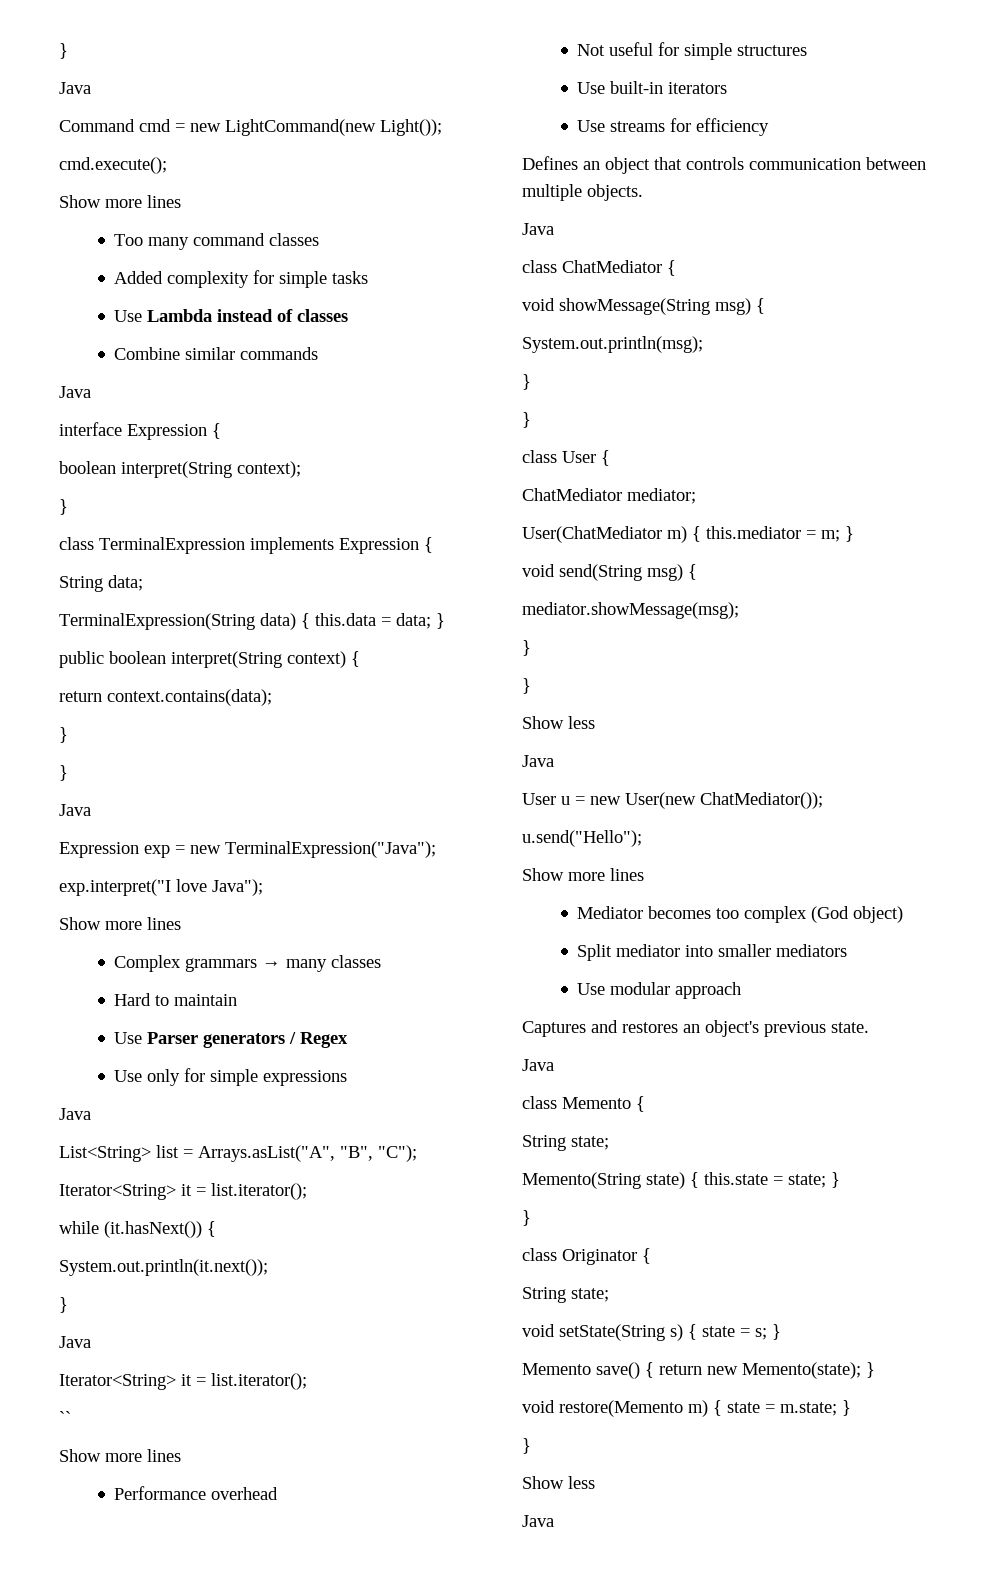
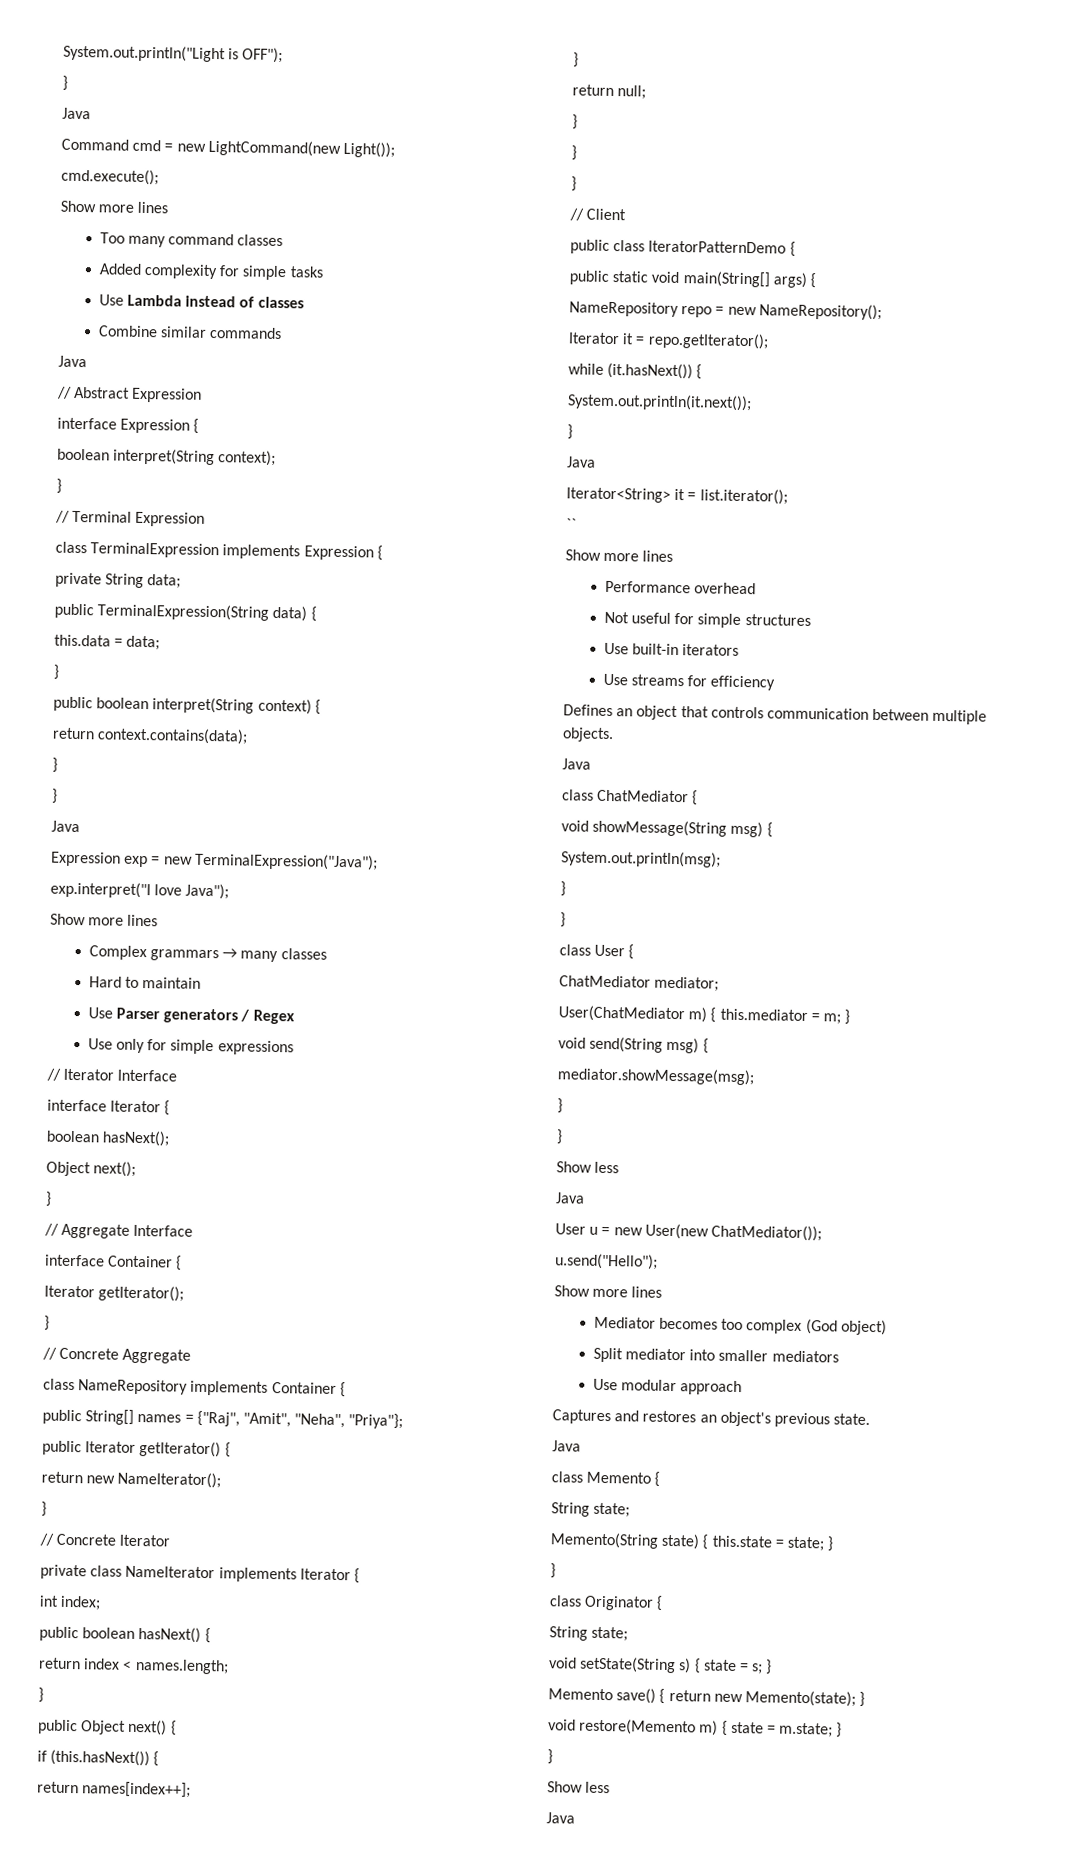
(59, 51) none -> [63,44,284,64] System.out.println("Light is OFF"); //
(91, 392) none -> [57,386,203,403] // // Abstract Expression
(68, 507) none -> [55,510,206,527] // // Terminal Expression
(433, 545) none -> [55,572,102,588] private
(143, 583) none -> [54,603,94,619] public
(310, 621) none -> (317, 614) //
(431, 621) none -> (161, 643) //
[59,1108,91,1120] [59,1145,417,1162] [59,1183,307,1200] Java // List<String> list = Arrays.asList("A", "B", "C"); // Iterator<String> it = list.iterator(); -> [46,1068,178,1082] [47,1099,171,1116] [46,1130,171,1147] [46,1161,137,1177] [45,1191,52,1207] [44,1223,194,1239] [45,1254,183,1271] [44,1285,185,1302] [44,1315,50,1331] [42,1347,192,1364] [43,1378,346,1398] [42,1409,404,1429] [42,1440,231,1458] [41,1471,222,1489] [41,1501,47,1517] [39,1533,171,1547] [40,1564,360,1584] [39,1595,102,1611] [39,1626,211,1644] [38,1657,229,1675] [38,1687,44,1703] [37,1719,177,1736] [37,1749,160,1767] [37,1781,192,1798] [573,52,579,68] [572,84,647,100] [572,114,578,130] [571,145,577,161] [571,176,577,192] [569,208,627,221] [570,239,796,257] [569,270,816,289] [569,301,882,321] [568,332,769,350] // Iterator Interface // interface Iterator { // boolean hasNext(); // Object next(); // } // // Aggregate Interface // interface Container { // Iterator getIterator(); // } // // Concrete Aggregate // class NameRepository implements Container { // public String[] names = {"Raj", "Amit", "Neha", "Priya"}; // public Iterator getIterator() { // return new NameIterator(); // } // // Concrete Iterator // private class NameIterator implements Iterator { // int index; // public boolean hasNext() { // return index < names.length; // } // public Object next() { // if (this.hasNext()) { // return names[index++]; // } // return null; // } // } // } // // Client // public class IteratorPatternDemo { // public static void main(String[] args) { // NameRepository repo = new NameRepository(); // Iterator it = repo.getIterator();

